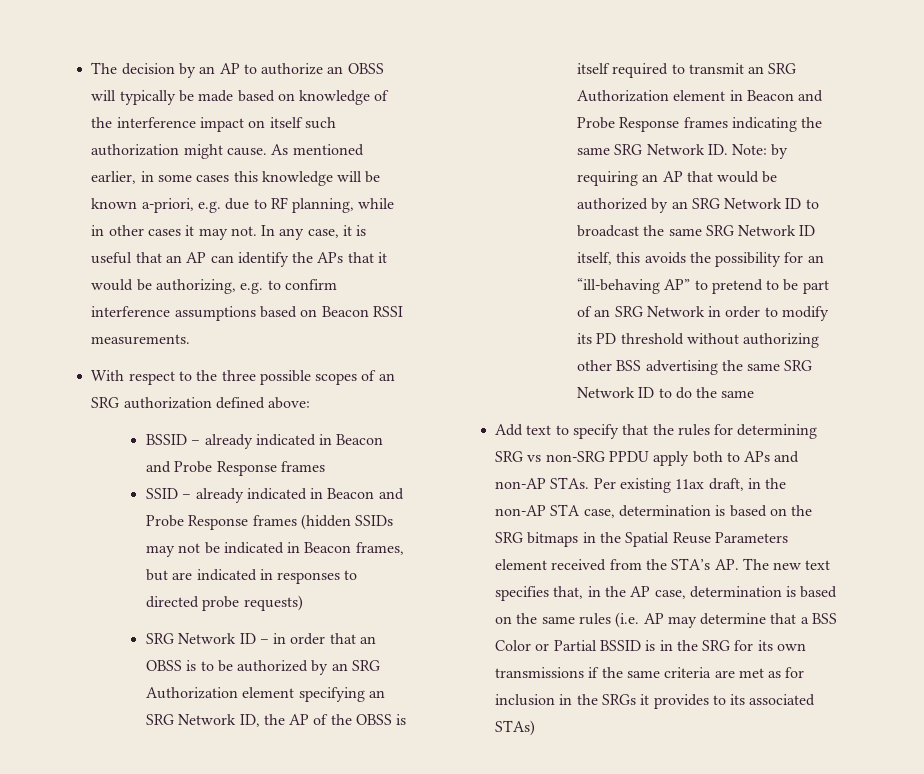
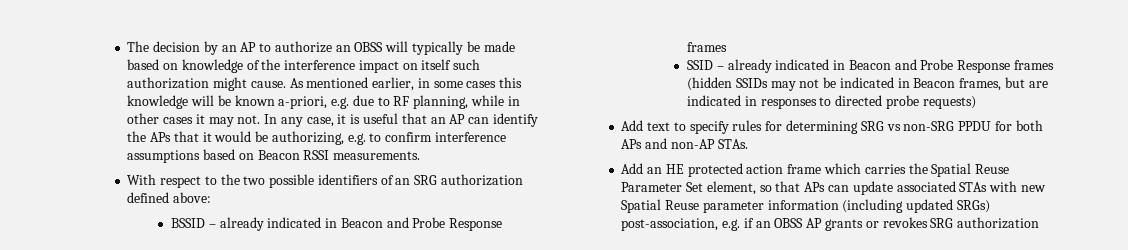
[221,370,358,385] three possible scopes -> [243,174,378,188] two possible identifiers
[145,633,377,645] [145,660,381,675] [145,687,385,702] [145,714,407,727] [576,63,797,78] [576,90,824,102] [576,117,823,132] [576,144,789,159] [576,171,778,186] [576,198,819,213] [576,225,816,237] [576,252,824,267] [576,278,829,294] [576,306,830,321] [576,333,820,348] [576,360,813,375] [576,387,755,399] // SRG Network ID – in order that an OBSS is to be authorized by an SRG Authorization element specifying an SRG Network ID, the AP of the OBSS is itself required to transmit an SRG Authorization element in Beacon and Probe Response frames indicating the same SRG Network ID. Note: by requiring an AP that would be authorized by an SRG Network ID to broadcast the same SRG Network ID itself, this avoids the possibility for an “ill-behaving AP” to pretend to be part of an SRG Network in order to modify its PD threshold without authorizing other BSS advertising the same SRG Network ID to do the same -> (976, 102) none
[622,424,674,435] that the -> (729, 127) none
[653,451,740,466] apply both to -> [994,120,1043,131] for both
[593,478,787,493] [494,504,813,518] [494,532,788,547] [494,558,831,571] [494,586,838,601] [494,612,838,628] [494,640,807,651] [494,667,805,678] [494,694,816,709] [494,720,535,736] Per existing 11ax draft, in the non-AP STA case, determination is based on the SRG bitmaps in the Spatial Reuse Parameters element received from the STA’s AP. The new text specifies that, in the AP case, determination is based on the same rules (i.e. AP may determine that a BSS Color or Partial BSSID is in the SRG for its own transmissions if the same criteria are met as for inclusion in the SRGs it provides to its associated STAs) -> [621,163,1010,177] [621,181,1046,195] [621,199,990,213] [621,217,1040,231] // Add an HE protected action frame which carries the Spatial Reuse Parameter Set element, so that APs can update associated STAs with new Spatial Reuse parameter information (including updated SRGs) post-association, e.g. if an OBSS AP grants or revokes SRG authorization

